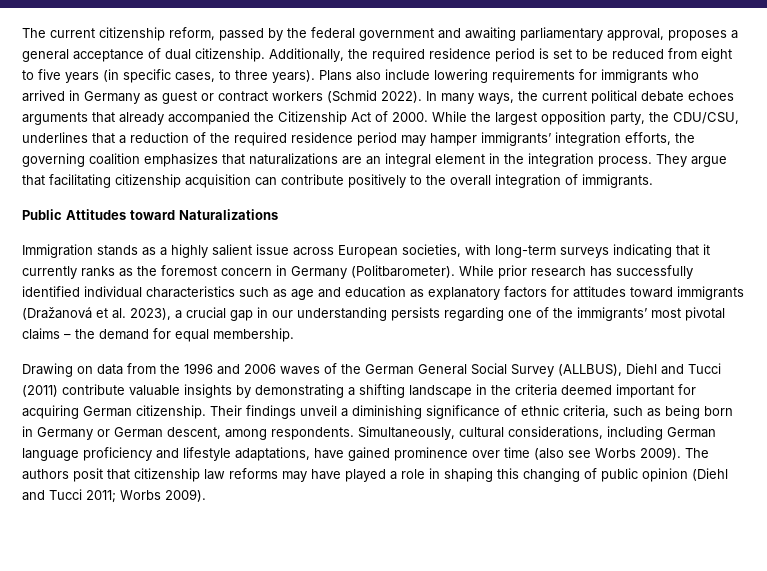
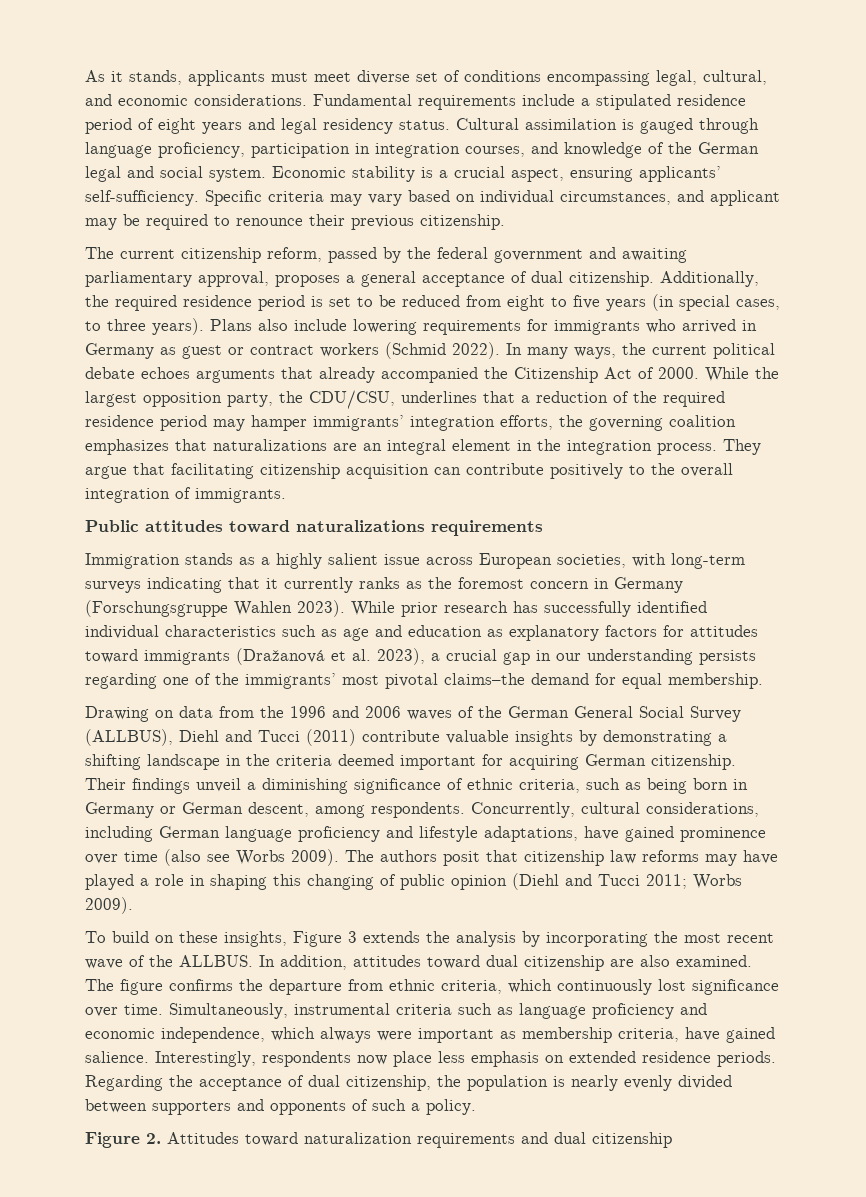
(22, 33) none -> [85,70,767,86] [85,94,746,110] [85,118,759,134] [85,142,759,158] [85,166,721,182] [85,190,780,206] [85,214,505,230] As it stands, applicants must meet diverse set of conditions encompassing legal, cultural, and economic considerations. Fundamental requirements include a stipulated residence period of eight years and legal residency status. Cultural assimilation is gauged through language proficiency, participation in integration courses, and knowledge of the German legal and social system. Economic stability is a crucial aspect, ensuring applicants’ self-sufficiency. Specific criteria may vary based on individual circumstances, and applicant may be required to renounce their previous citizenship. //
[123,69,171,83] specific -> [679,295,730,311] special
[66,209,278,220] Attitudes toward Naturalizations -> [145,520,543,536] attitudes toward naturalizations requirements
[351,265,455,278] (Politbarometer). -> [85,600,345,617] (Forschungsgruppe Wahlen 2023).
[22,328,95,340] claims – the -> [444,673,525,685] claims–the
[358,426,455,440] Simultaneously, -> [471,802,575,818] Concurrently,
(206, 495) none -> [85,931,774,947] [85,955,752,971] [85,979,779,995] [85,1003,707,1019] [85,1027,775,1043] [85,1051,776,1067] [85,1075,732,1091] [85,1099,476,1115] [85,1132,672,1148] // To build on these insights, Figure 3 extends the analysis by incorporating the most recent wave of the ALLBUS. In addition, attitudes toward dual citizenship are also examined. The figure confirms the departure from ethnic criteria, which continuously lost significance over time. Simultaneously, instrumental criteria such as language proficiency and economic independence, which always were important as membership criteria, have gained salience. Interestingly, respondents now place less emphasis on extended residence periods. Regarding the acceptance of dual citizenship, the population is nearly evenly divided between supporters and opponents of such a policy. // Figure 2. Attitudes toward naturalization requirements and dual citizenship

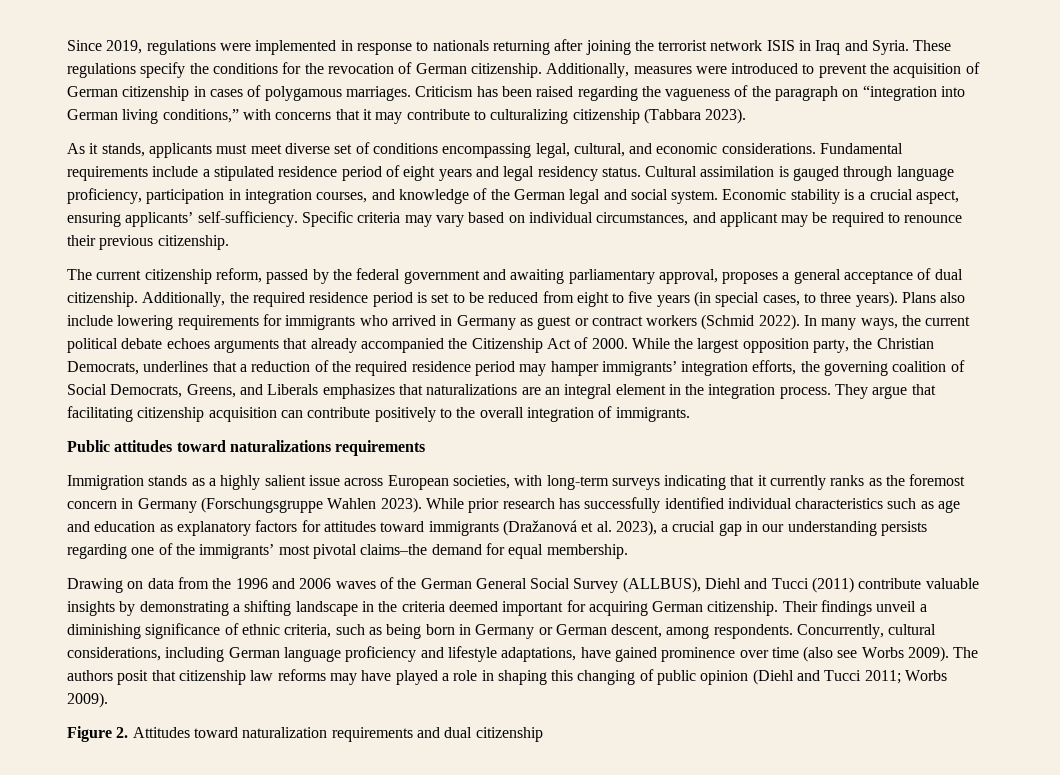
(85, 76) none -> [67,39,952,55] [67,62,980,78] [67,85,966,101] [67,108,747,124] Since 2019, regulations were implemented in response to nationals returning after joining the terrorist network ISIS in Iraq and Syria. These regulations specify the conditions for the revocation of German citizenship. Additionally, measures were introduced to prevent the acquisition of German citizenship in cases of polygamous marriages. Criticism has been raised regarding the vagueness of the paragraph on “integration into German living conditions,” with concerns that it may contribute to culturalizing citizenship (Tabbara 2023). //
[309,390,395,409] CDU/CSU, -> [876,338,934,349] [67,361,139,375] Christian Democrats,
(736, 421) none -> [950,360,965,372] [67,384,319,398] of Social Democrats, Greens, and Liberals
[85,931,774,947] [85,955,752,971] [85,979,779,995] [85,1003,707,1019] [85,1027,775,1043] [85,1051,776,1067] [85,1075,732,1091] [85,1099,476,1115] // To build on these insights, Figure 3 extends the analysis by incorporating the most recent wave of the ALLBUS. In addition, attitudes toward dual citizenship are also examined. The figure confirms the departure from ethnic criteria, which continuously lost significance over time. Simultaneously, instrumental criteria such as language proficiency and economic independence, which always were important as membership criteria, have gained salience. Interestingly, respondents now place less emphasis on extended residence periods. Regarding the acceptance of dual citizenship, the population is nearly evenly divided between supporters and opponents of such a policy. -> (108, 700) none

